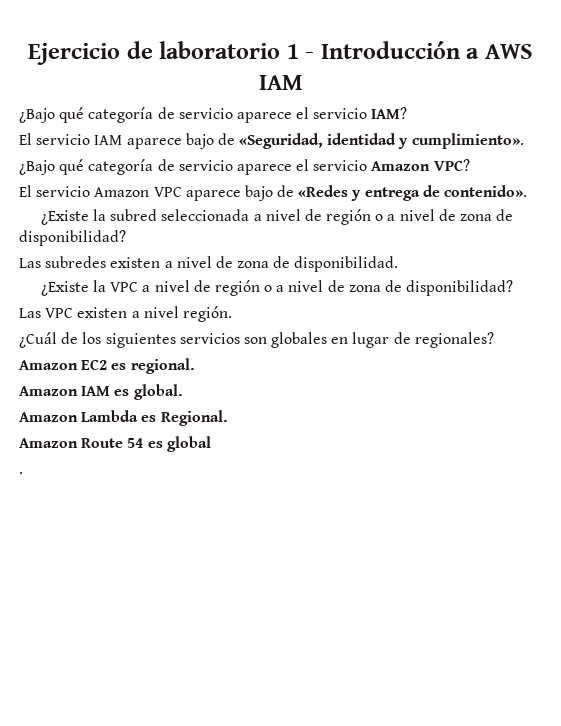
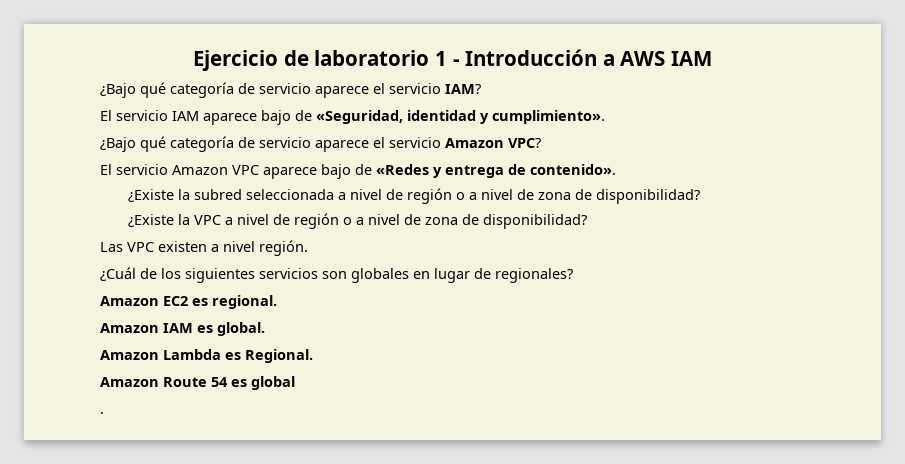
[19,256,399,272] // Las subredes existen a nivel de zona de disponibilidad. -> (701, 196) none

